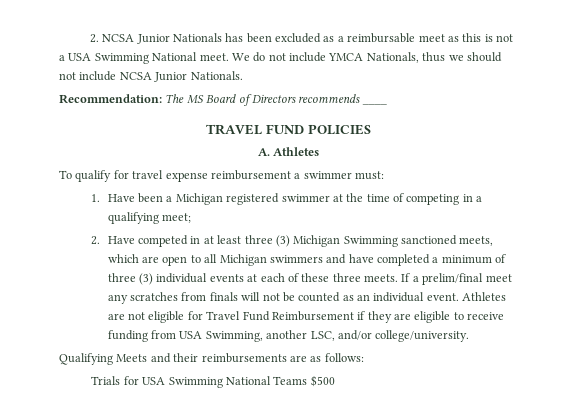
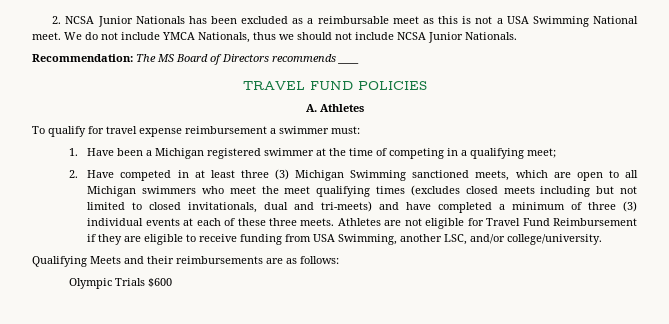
(323, 259) none -> [202,185,638,197] [87,201,373,213] who meet the meet qualifying times (excludes closed meets including but not limited to closed invitationals, dual and tri-meets)
[401,273,512,285] [107,292,459,304] If a prelim/final meet any scratches from finals will not be counted as an individual event. -> (335, 222) none
[91,375,335,388] Trials for USA Swimming National Teams $500 -> [68,278,172,289] Olympic Trials $600

